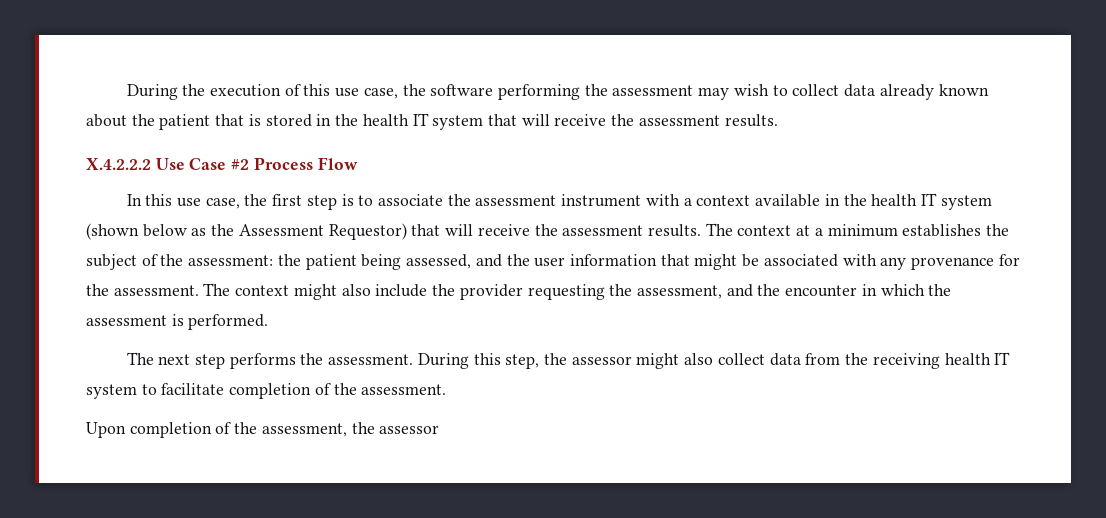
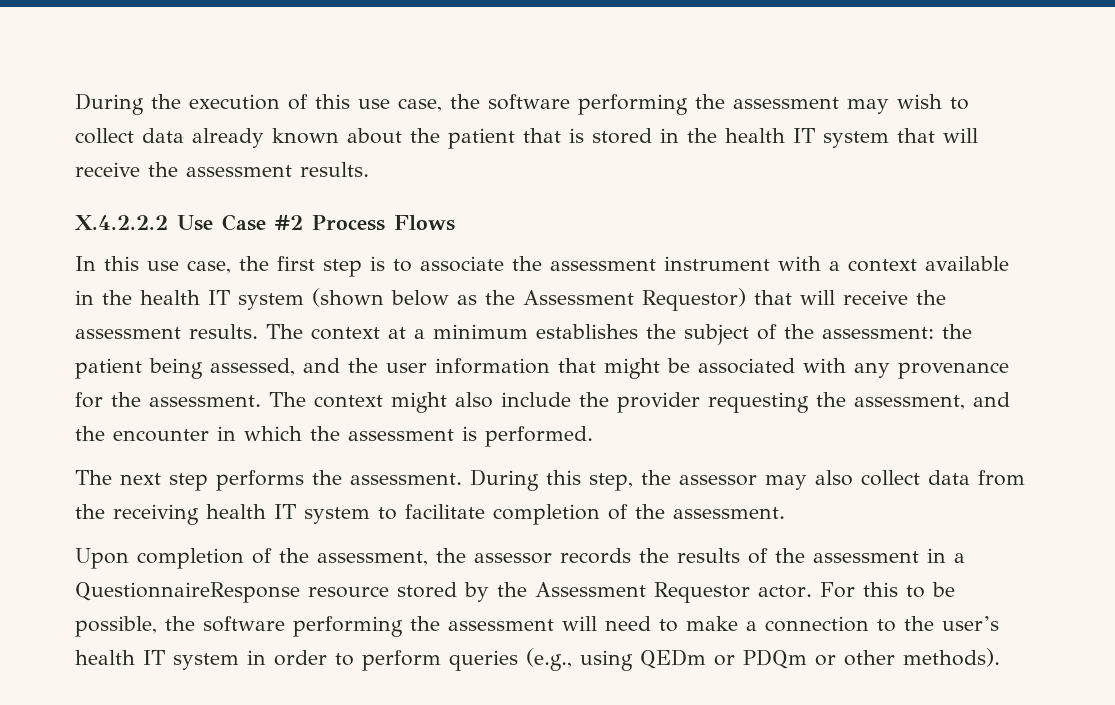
[317,157,358,170] Flow -> [394,215,455,231] Flows
[636,353,680,369] might -> [765,475,807,490] may
(440, 429) none -> [560,548,965,564] [75,582,955,603] [75,616,999,637] [75,648,1000,671] records the results of the assessment in a QuestionnaireResponse resource stored by the Assessment Requestor actor. For this to be possible, the software performing the assessment will need to make a connection to the user’s health IT system in order to perform queries (e.g., using QEDm or PDQm or other methods).

